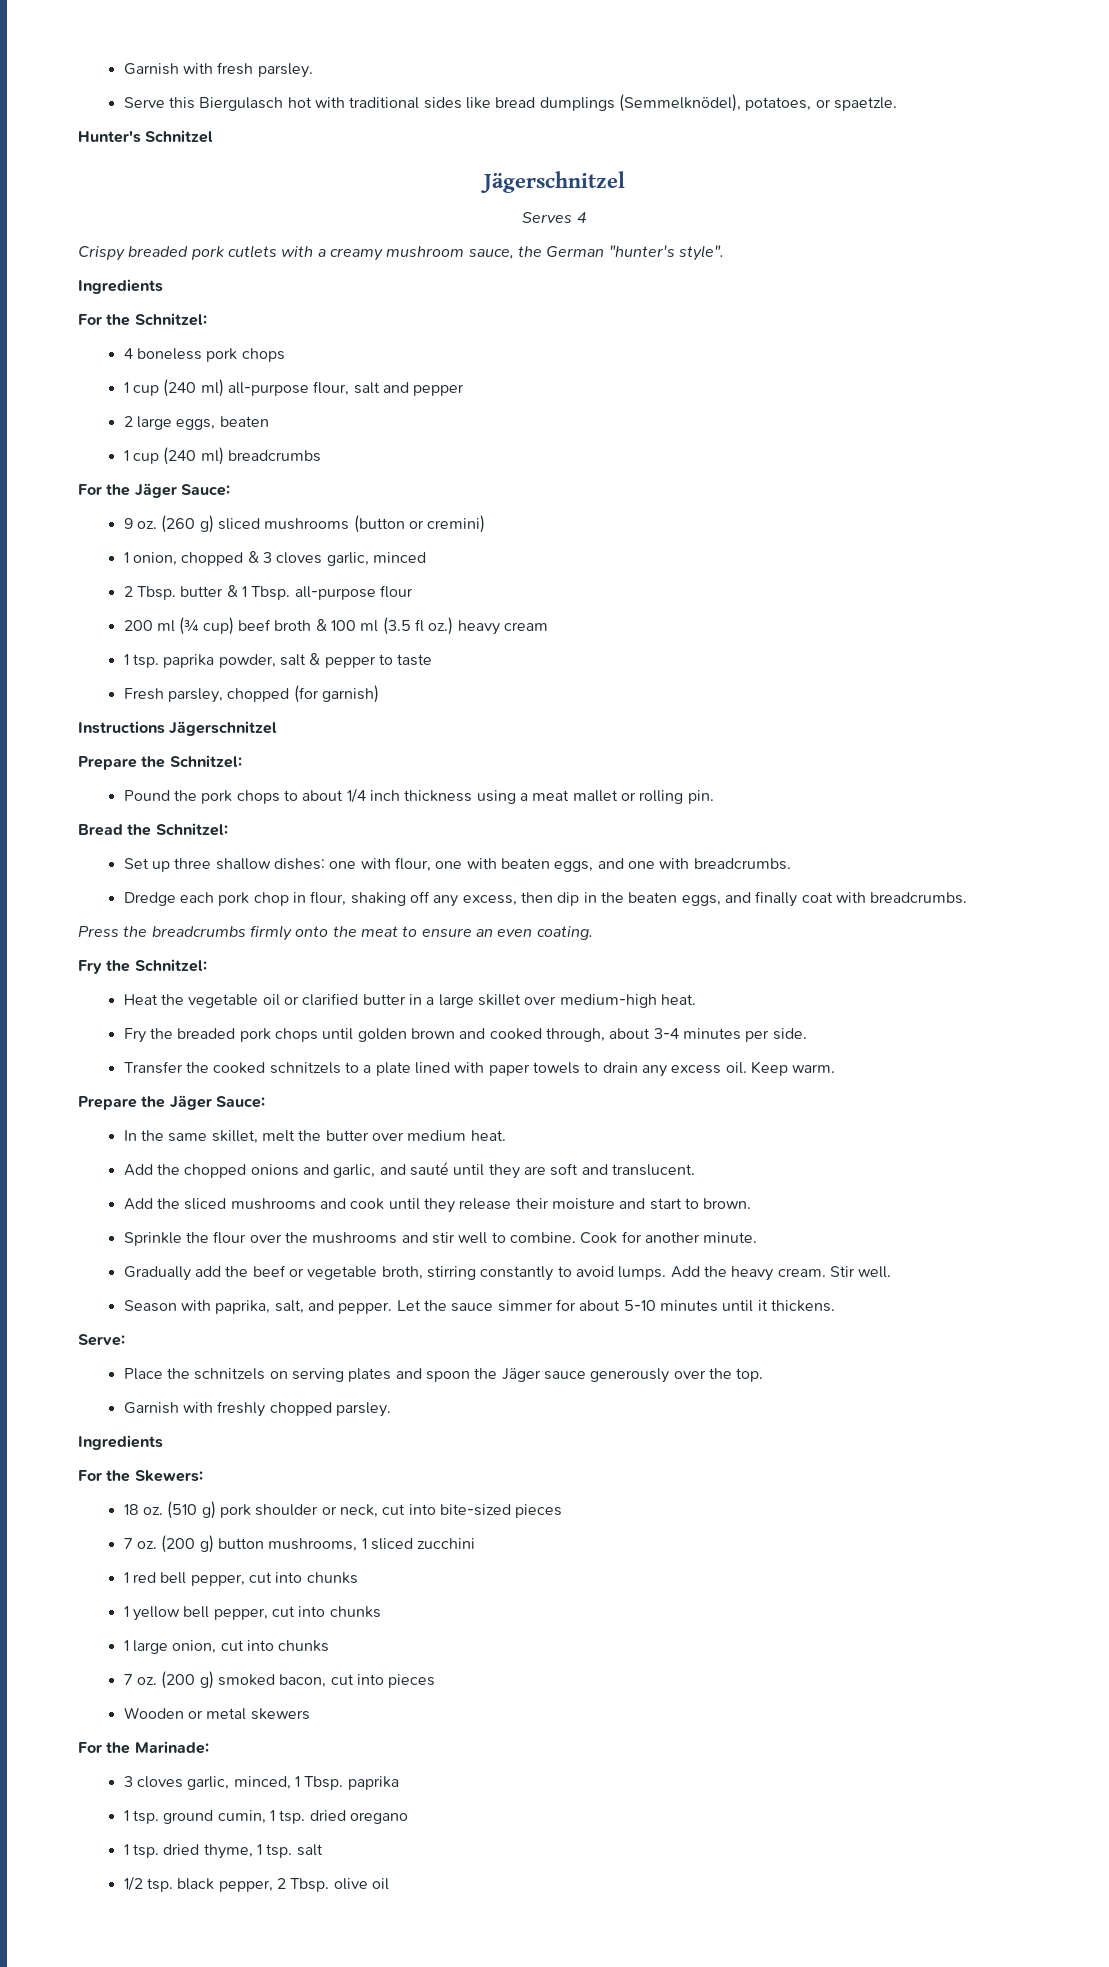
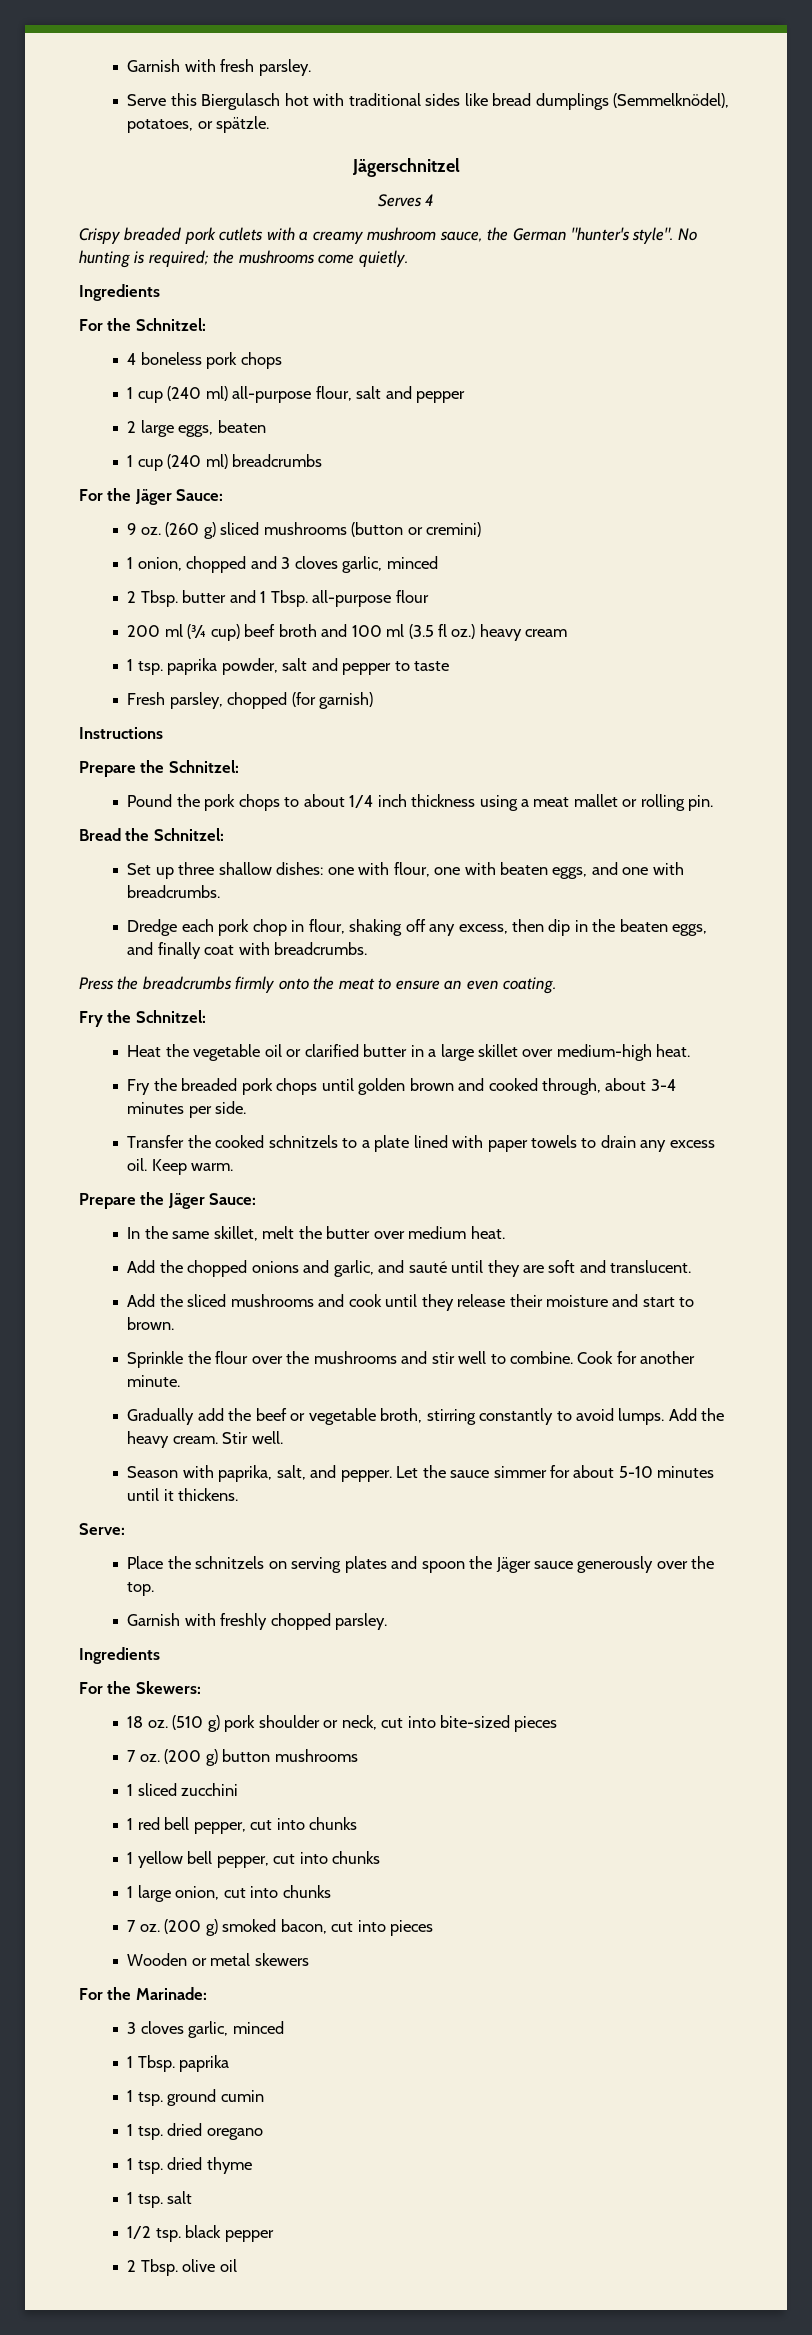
[833,97,897,111] [78,130,214,143] spaetzle. // Hunter's Schnitzel -> [216,116,270,133] spätzle.
(724, 253) none -> [677,228,697,241] [79,250,408,268] No hunting is required; the mushrooms come quietly.
[247,551,259,563] & -> [250,556,277,569] and
[226,585,238,597] & -> [229,590,256,603] and
[315,619,327,631] & -> [321,624,348,637] and
[309,653,321,665] & -> [311,658,338,671] and
[169,721,278,736] Jägerschnitzel -> (163, 733) none
[268,1538,358,1552] mushrooms, -> [274,1749,358,1762] mushrooms //
[233,1776,291,1790] minced, -> [232,2021,284,2034] minced //
[217,1810,266,1824] cumin, -> [220,2090,264,2102] cumin //
[203,1844,253,1859] thyme, -> [206,2157,252,2174] thyme //
[218,1880,273,1892] pepper, -> [224,2230,274,2242] pepper //

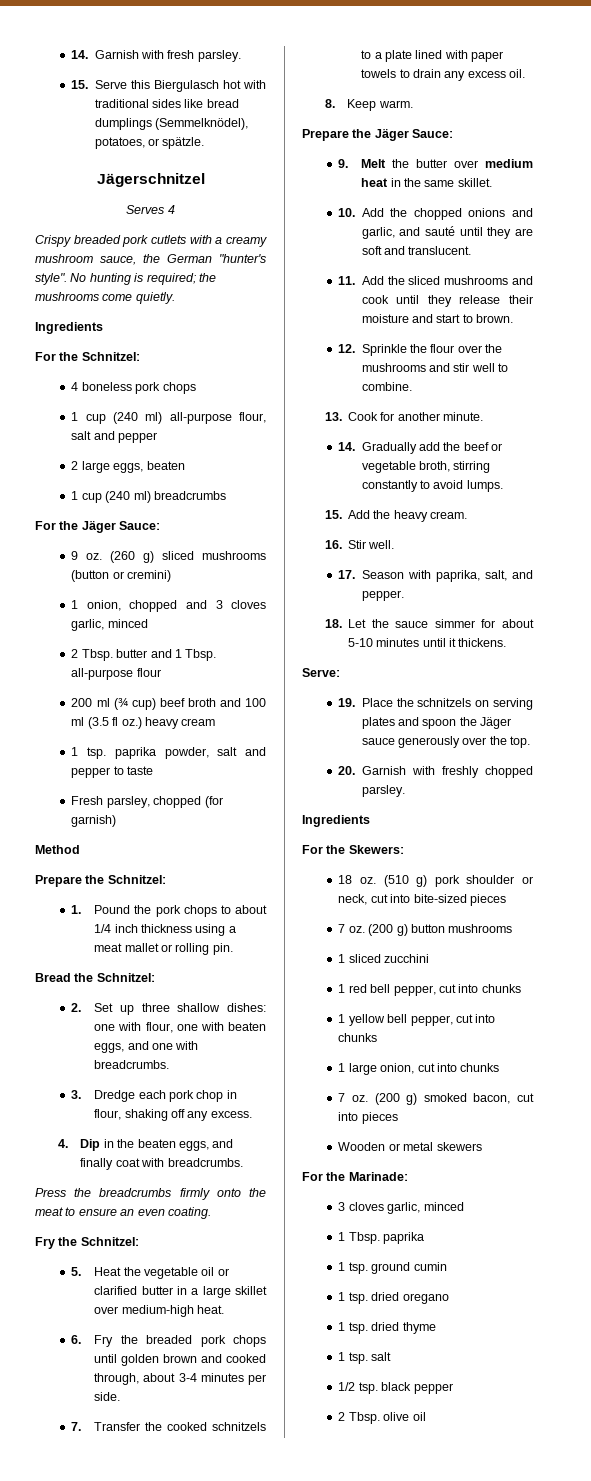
(127, 65) none -> [71,50,89,59] 14.
(311, 67) none -> [71,80,89,89] 15.
[79,727,163,739] Instructions -> [35,845,80,854] Method
(239, 766) none -> [71,905,82,914] 1.
(224, 834) none -> [71,1003,82,1012] 2.
(221, 891) none -> [71,1090,82,1099] 3.
[458,919,571,936] excess, then dip -> [210,1111,252,1118] [57,1139,101,1151] excess. // 4. Dip
(206, 1016) none -> [71,1267,82,1276] 5.
(691, 1050) none -> [71,1335,82,1344] 6.
(247, 1107) none -> [71,1422,82,1431] 7.
(148, 1164) none -> [324,99,335,108] // 8.
[127,1226,505,1241] In the same skillet, melt the butter over medium heat. // -> [338,159,533,168] [361,178,492,187] [338,208,356,217] 9. Melt the butter over medium heat in the same skillet. // 10.
(692, 1266) none -> [338,276,356,285] 11.
(175, 1323) none -> [338,344,356,353] 12.
(574, 1357) none -> [324,412,342,421] // 13.
(181, 1381) none -> [338,442,356,451] 14.
(665, 1416) none -> [324,510,342,519] // 15.
(218, 1440) none -> [324,540,342,549] // 16.
(283, 1437) none -> [338,570,356,579] 17.
(392, 1476) none -> [324,619,342,628] // 18.
(125, 1529) none -> [338,698,356,707] 19.
(155, 1589) none -> [338,766,356,775] 20.

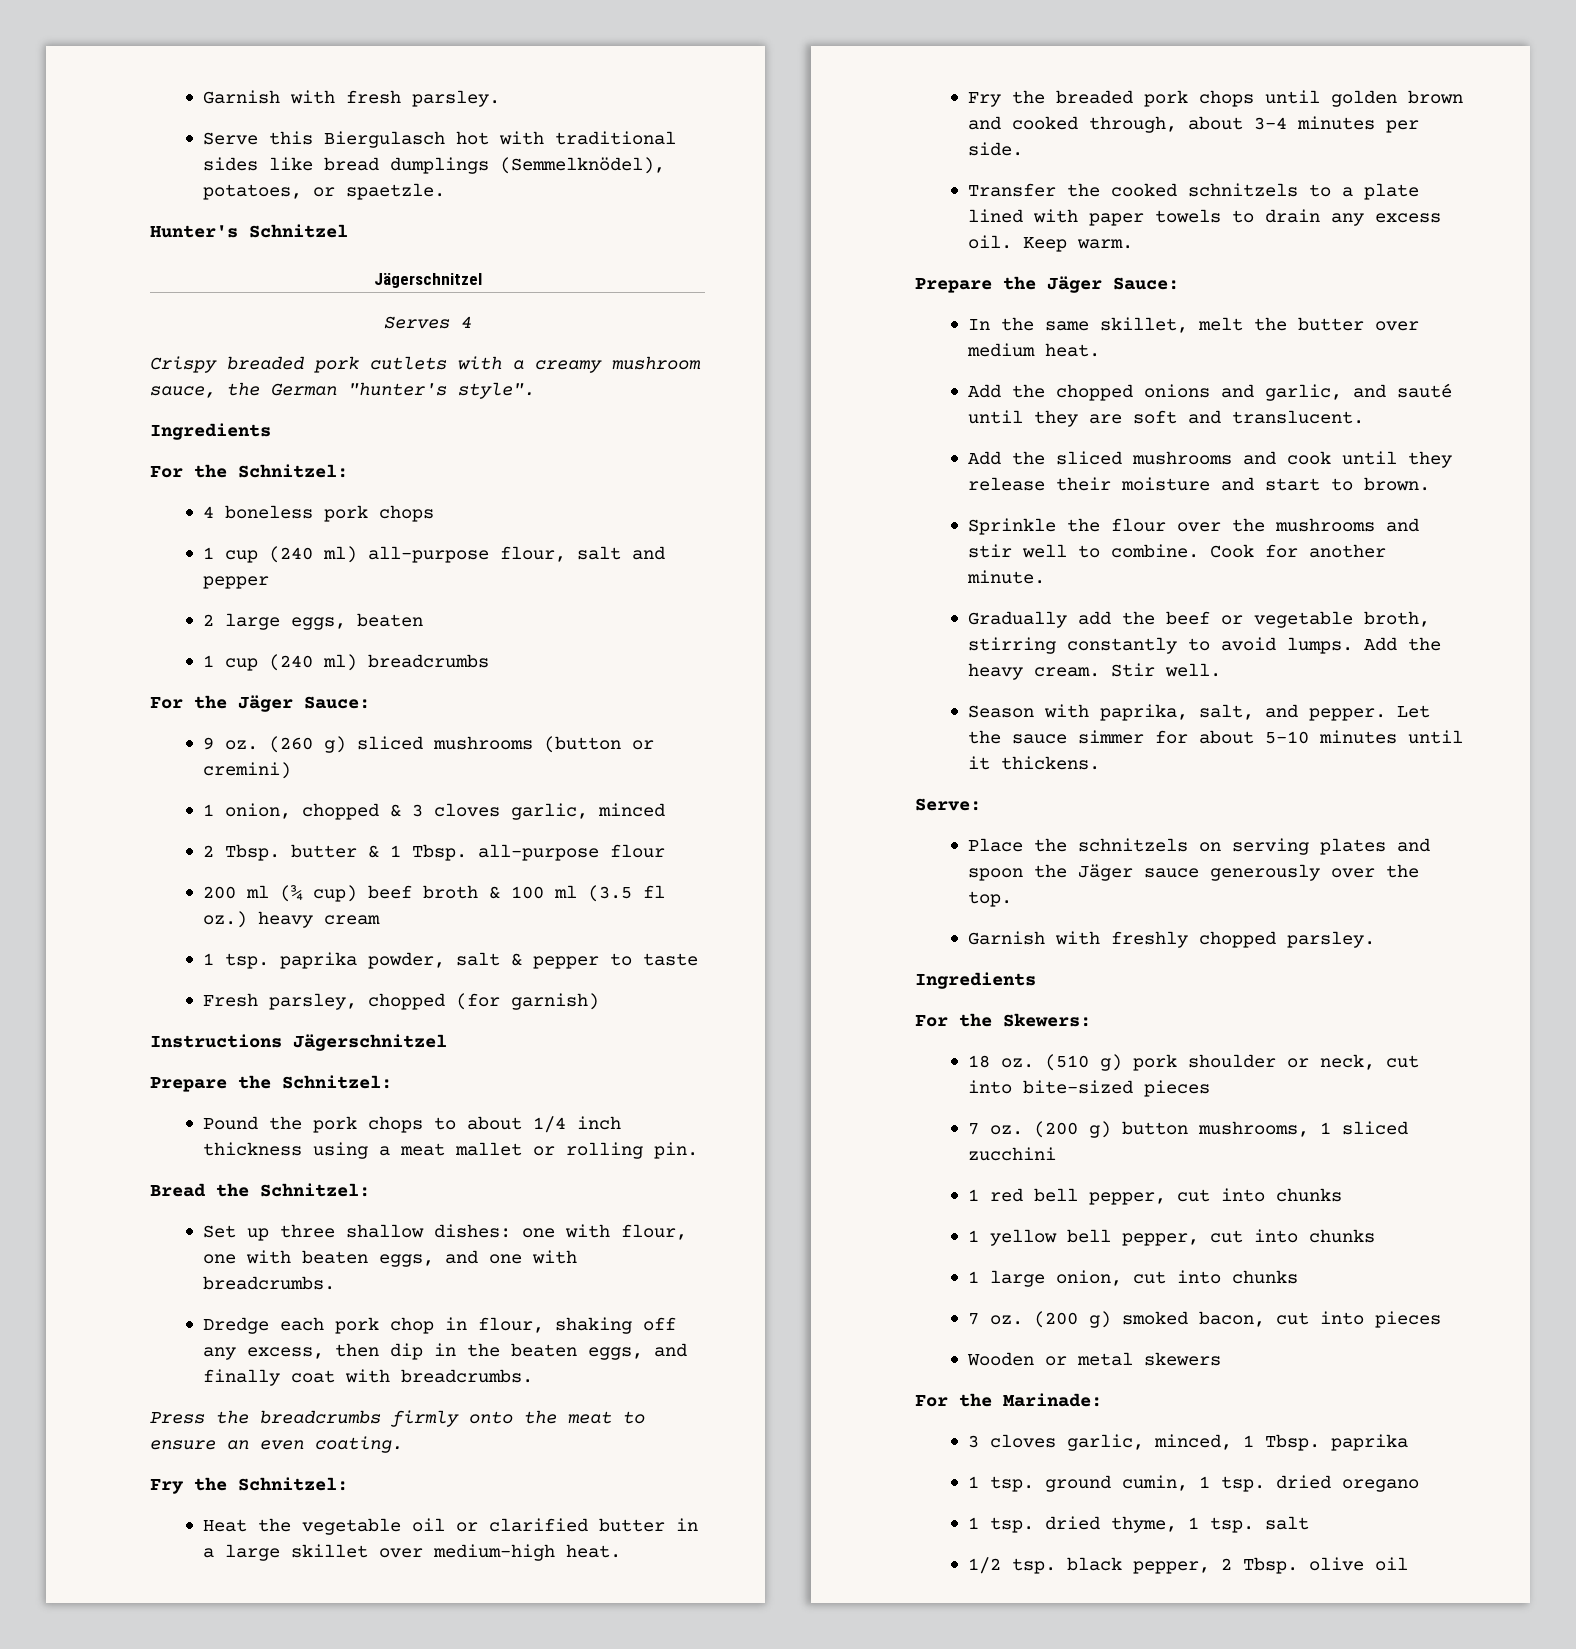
[71,50,89,59] 14. -> (203, 97) none
[71,80,89,89] 15. -> (501, 98) none
[162,137,205,149] spätzle. -> [346,183,446,200] [150,224,348,238] spaetzle. // Hunter's Schnitzel
[70,273,216,285] [35,292,175,304] No hunting is required; the mushrooms come quietly. -> (535, 390) none
[185,600,207,609] and -> [390,804,402,817] &
[150,649,172,658] and -> [368,845,380,858] &
[219,698,241,707] and -> [489,886,501,899] &
[245,747,266,756] and -> [511,953,523,966] &
[35,845,80,854] Method -> [150,1034,447,1051] Instructions Jägerschnitzel
[71,905,82,914] 1. -> (392, 1082) none
[71,1003,82,1012] 2. -> (370, 1190) none
[71,1090,82,1099] 3. -> (336, 1283) none
[210,1111,252,1118] [57,1139,101,1151] excess. // 4. Dip -> [247,1343,424,1360] excess, then dip
[71,1267,82,1276] 5. -> (348, 1484) none
[71,1335,82,1344] 6. -> (622, 1551) none
[71,1422,82,1431] 7. -> (1024, 149) none
[324,99,335,108] // 8. -> (1013, 242) none
[338,159,533,168] [361,178,492,187] [338,208,356,217] 9. Melt the butter over medium heat in the same skillet. // 10. -> [968,317,1420,333] [967,343,1101,357] In the same skillet, melt the butter over medium heat. //
[338,276,356,285] 11. -> (1365, 417) none
[338,344,356,353] 12. -> (1431, 484) none
[324,412,342,421] // 13. -> (1200, 551) none
[338,442,356,451] 14. -> (1046, 577) none
[324,510,342,519] // 15. -> (1354, 645) none
[324,540,342,549] // 16. -> (1101, 672) none
[338,570,356,579] 17. -> (1222, 670) none
[324,619,342,628] // 18. -> (1387, 714) none
[338,698,356,707] 19. -> (981, 804) none
[338,766,356,775] 20. -> (1013, 899) none
[448,924,513,933] mushrooms // -> [1198,1121,1310,1137] mushrooms,
[423,1202,464,1211] minced // -> [1154,1434,1233,1450] minced,
[413,1262,447,1271] cumin // -> [1122,1475,1189,1491] cumin,
[402,1322,436,1334] thyme // -> [1111,1516,1178,1533] thyme,
[413,1383,453,1394] pepper // -> [1133,1561,1211,1574] pepper,

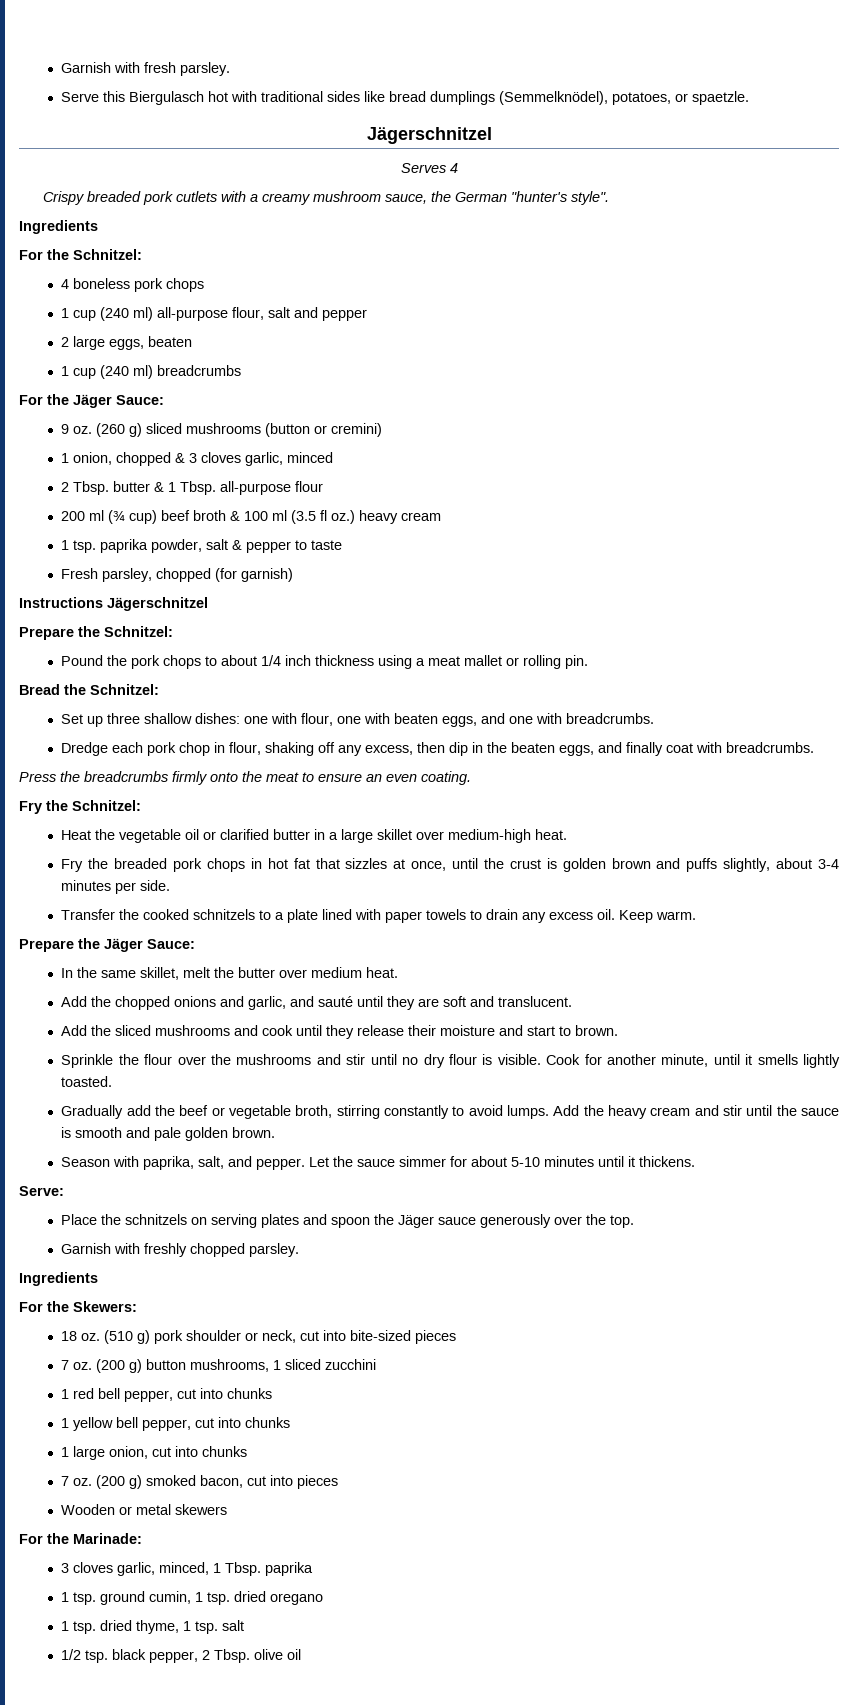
[150,224,348,238] // Hunter's Schnitzel -> (750, 98) none
[1265,90,1321,104] until -> [250,858,557,871] in hot fat that sizzles at once, until the crust is
[1012,116,1178,133] cooked through, -> [686,858,771,872] puffs slightly,
[1022,544,1387,558] [967,570,1046,584] well to combine. Cook for another minute. -> [370,1054,840,1068] [61,1076,113,1087] until no dry flour is visible. Cook for another minute, until it smells lightly toasted.
[1034,663,1222,677] cream. Stir well. -> [650,1105,840,1116] [61,1127,276,1141] cream and stir until the sauce is smooth and pale golden brown.

